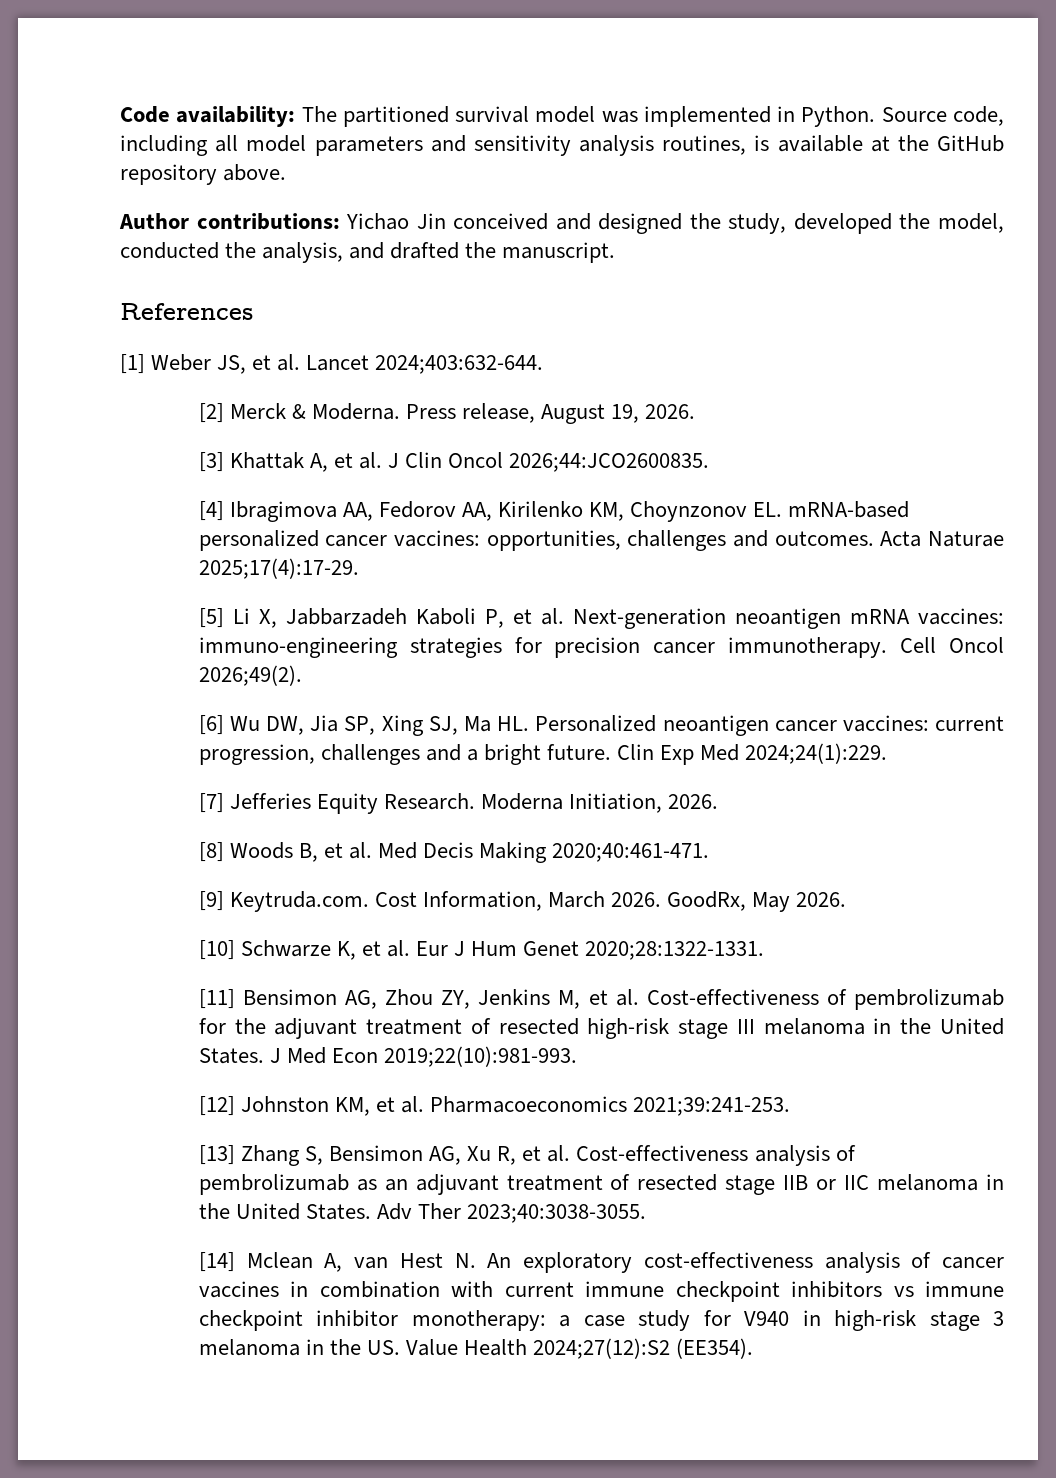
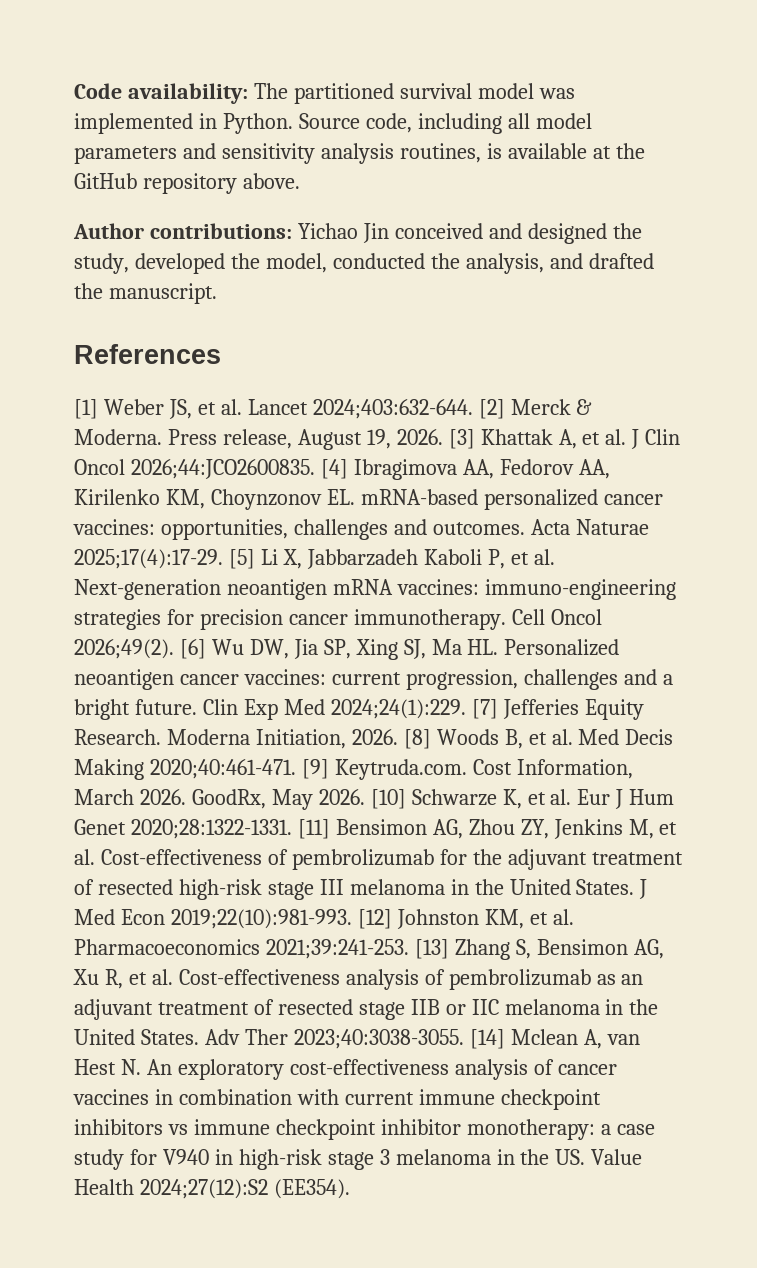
(544, 364) // -> (473, 409) none
(696, 411) // -> (443, 437) none
(710, 462) // -> (315, 469) none
(359, 568) // -> (223, 559) none
(302, 675) // -> (174, 649) none
(888, 753) // -> (466, 709) none
(719, 801) // -> (398, 737) none
(710, 852) // -> (296, 769) none
(847, 899) // -> (365, 797) none
(765, 950) // -> (292, 829) none
(578, 1056) // -> (352, 919) none
(791, 1106) // -> (409, 949) none
(647, 1213) // -> (464, 1039) none

